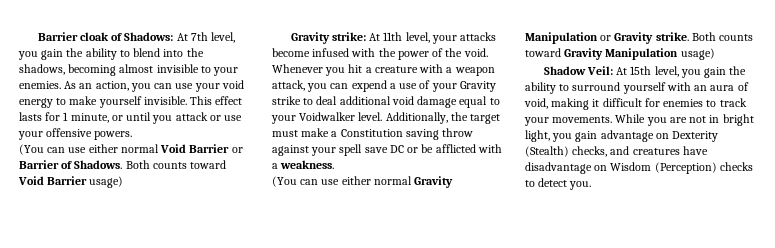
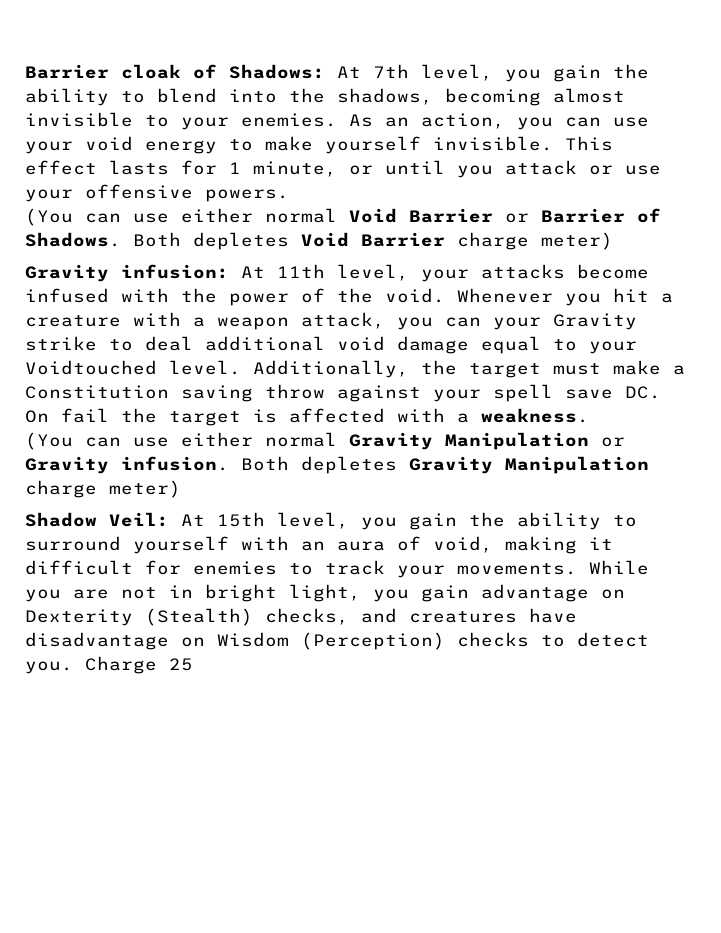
[152,160,227,169] [18,176,124,188] [290,32,366,44] counts toward Void Barrier usage) // Gravity strike: -> [193,232,613,250] [25,264,229,282] depletes Void Barrier charge meter) // Gravity infusion:
[351,80,431,92] expend a use of -> (481, 322) none
[299,112,356,121] Voidwalker -> [25,360,157,375] Voidtouched
[389,144,476,153] DC or be afflicted -> [625,386,661,399] [25,408,385,426] DC. On fail the target is affected
[655,32,754,41] [525,48,715,60] strike. Both counts toward Gravity Manipulation usage) -> [121,456,649,474] [25,480,181,498] infusion. Both depletes Gravity Manipulation charge meter)
(592, 185) none -> [85,656,193,674] Charge 25

